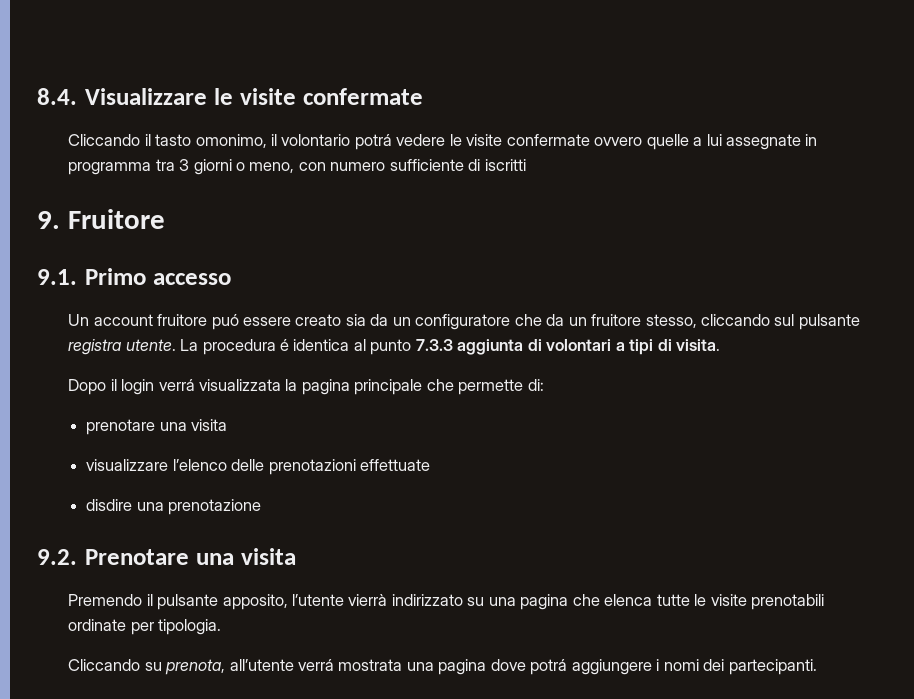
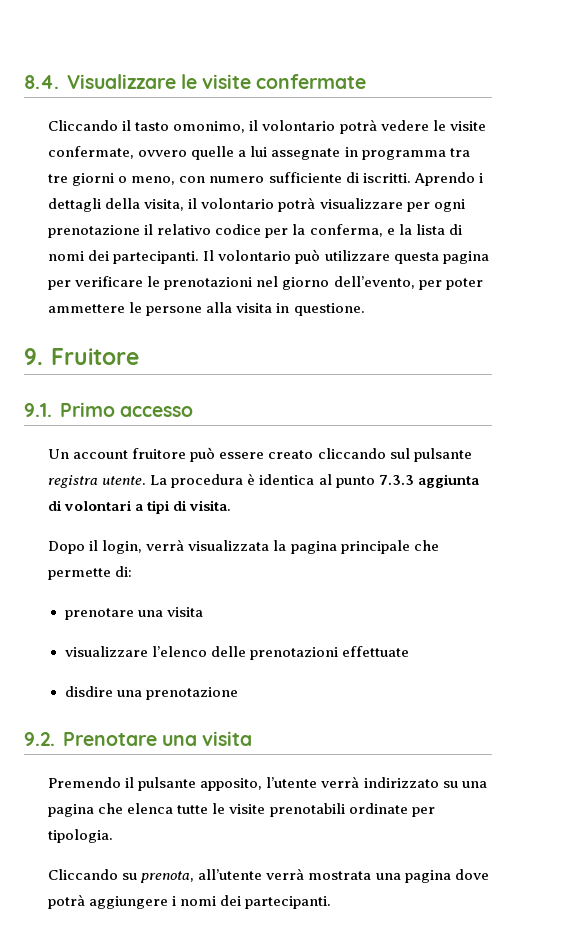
[354,134,392,150] potrá -> [339,119,377,134] potrà
[506,134,590,146] confermate -> [48,146,135,159] confermate,
[179,159,190,171] 3 -> [48,174,69,183] tre
[484,159,526,171] iscritti -> [362,172,483,186] [48,197,465,212] [48,224,462,238] [48,249,489,264] [48,276,483,290] [48,302,365,316] iscritti. Aprendo i dettagli della visita, il volontario potrà visualizzare per ogni prenotazione il relativo codice per la conferma, e la lista di nomi dei partecipanti. Il volontario può utilizzare questa pagina per verificare le prenotazioni nel giorno dell’evento, per poter ammettere le persone alla visita in questione.
[211,314,239,330] puó -> [190,447,216,462] può
[345,314,697,330] sia da un configuratore che da un fruitore stesso, -> (314, 454) none
[279,339,289,351] é -> [247,473,256,485] è
[121,379,195,395] login verrá -> [102,539,185,554] login, verrà
[348,594,388,606] vierrà -> [321,776,360,788] verrà
[297,659,334,671] verrá -> [266,868,305,880] verrà
[530,659,568,675] potrá -> [48,894,86,909] potrà

